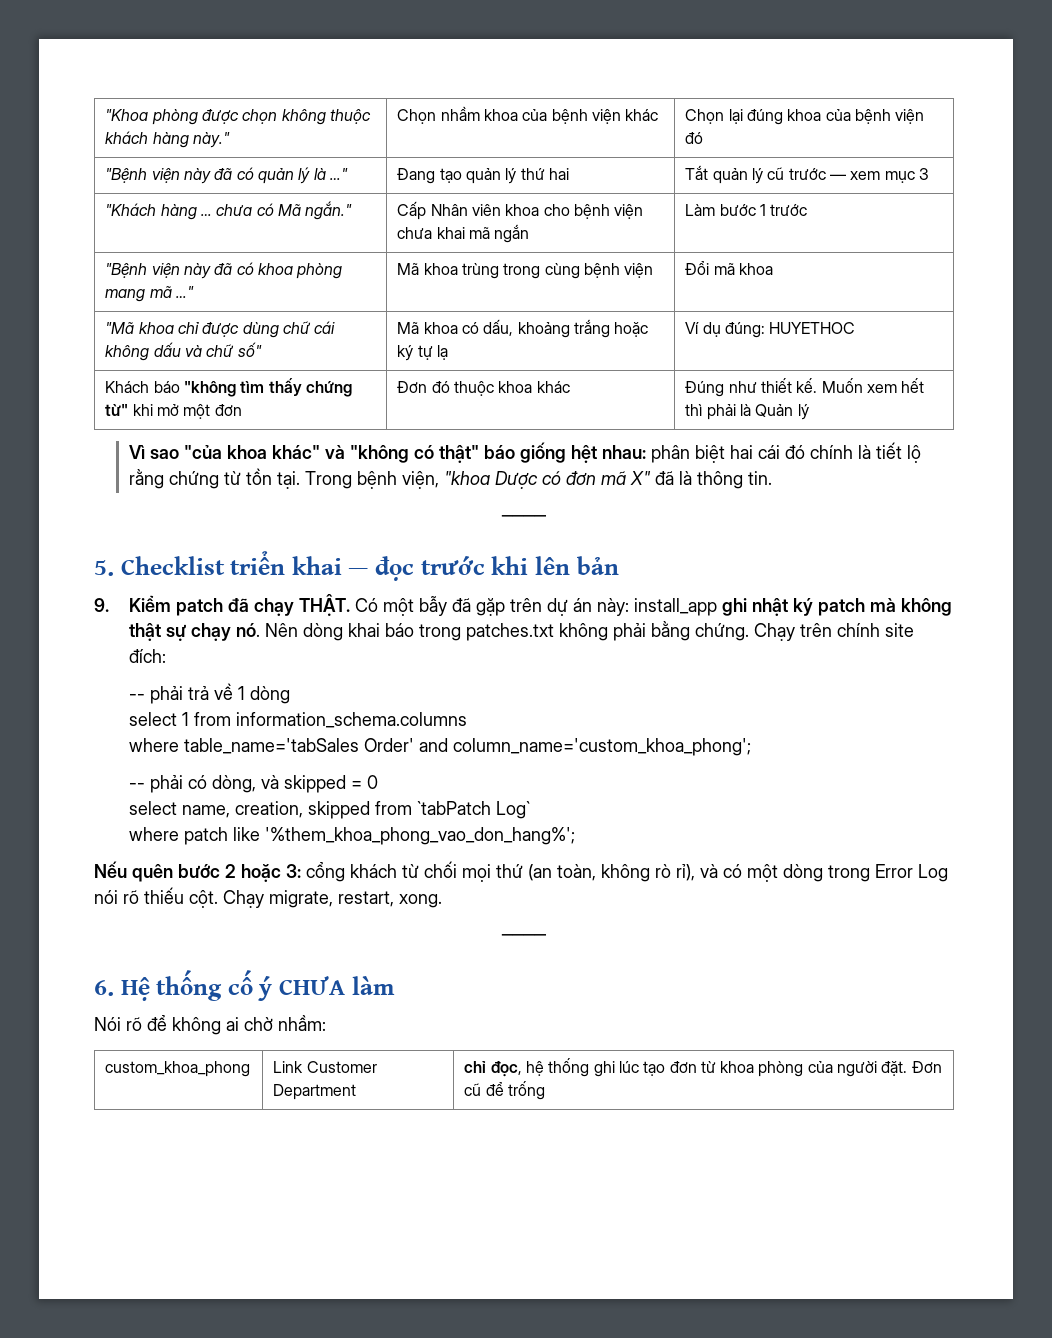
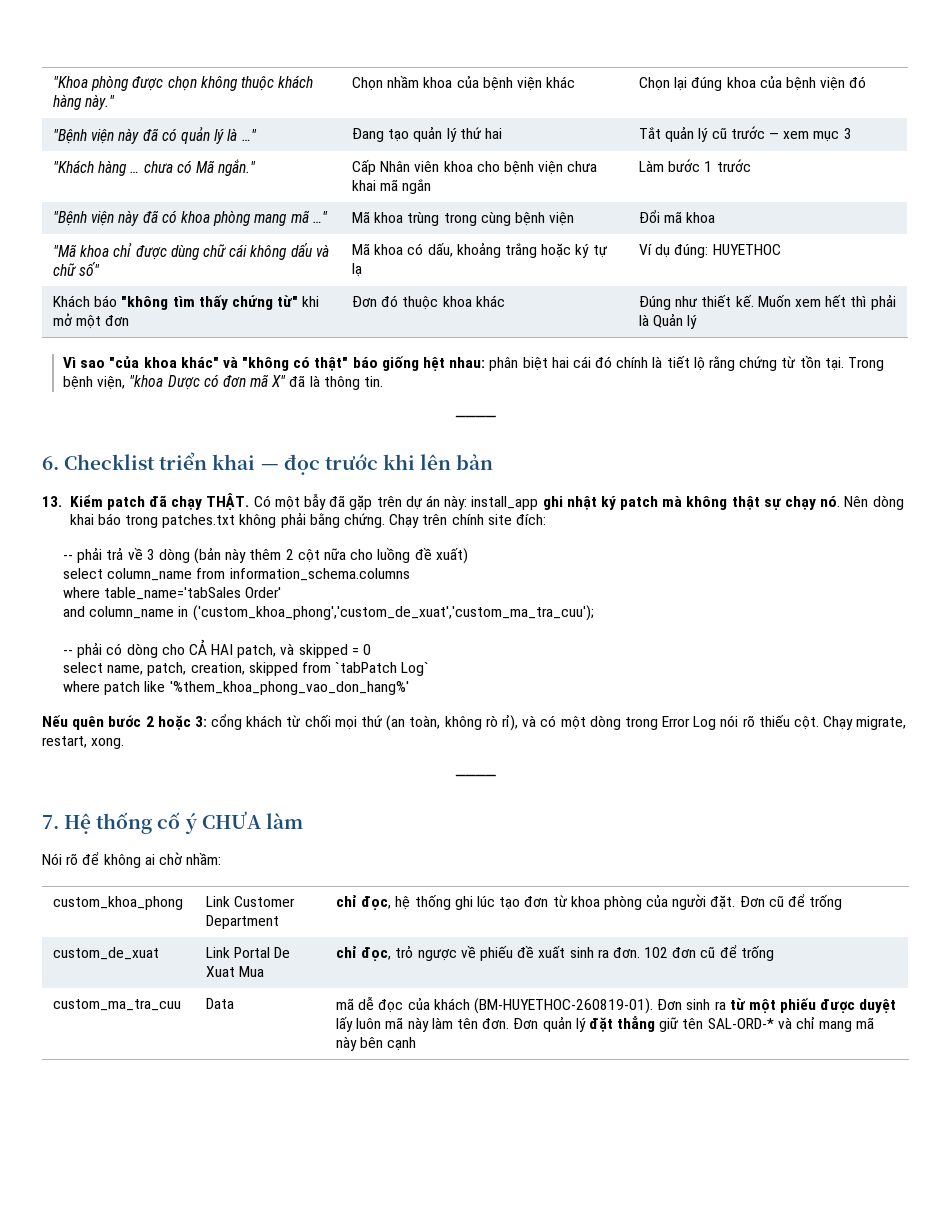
[94,560,114,576] 5. -> [42,456,59,470] 6.
[94,598,109,612] 9. -> [42,496,62,507] 13.
[237,686,290,704] [128,712,189,726] 1 dòng // select 1 -> [146,547,468,564] [62,568,193,581] 3 dòng (bản này thêm 2 cột nữa cho luồng đề xuất) // select column_name
[418,738,751,756] and column_name='custom_khoa_phong'; -> [62,605,594,621] // and column_name in ('custom_khoa_phong','custom_de_xuat','custom_ma_tra_cuu');
[211,775,256,793] dòng, -> [126,639,277,658] dòng cho CẢ HAI patch,
(230, 811) none -> [147,662,187,676] patch,
[264,827,575,845] '%them_khoa_phong_vao_don_hang%'; -> [169,681,409,695] '%them_khoa_phong_vao_don_hang%'
[94,980,114,996] 6. -> [42,815,59,829] 7.
(545, 1090) none -> [53,947,160,960] [206,947,291,958] [206,966,265,977] [336,945,774,961] [53,999,182,1011] [206,998,235,1009] [336,996,897,1014] [336,1016,875,1032] [336,1036,417,1051] // custom_de_xuat | Link Portal De Xuat Mua | chỉ đọc, trỏ ngược về phiếu đề xuất sinh ra đơn. 102 đơn cũ để trống // custom_ma_tra_cuu | Data | mã dễ đọc của khách (BM-HUYETHOC-260819-01). Đơn sinh ra từ một phiếu được duyệt lấy luôn mã này làm tên đơn. Đơn quản lý đặt thẳng giữ tên SAL-ORD-* và chỉ mang mã này bên cạnh

